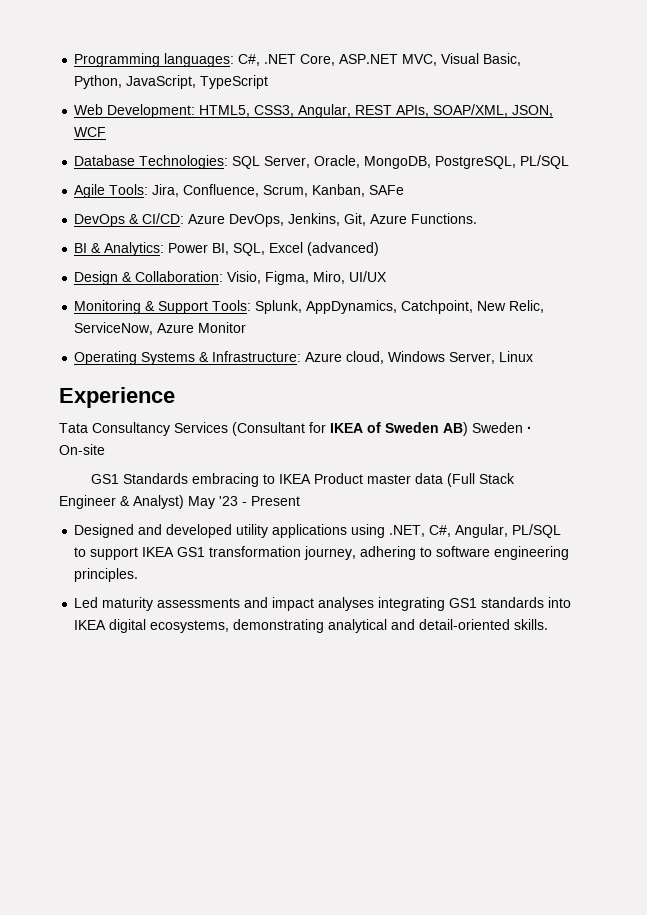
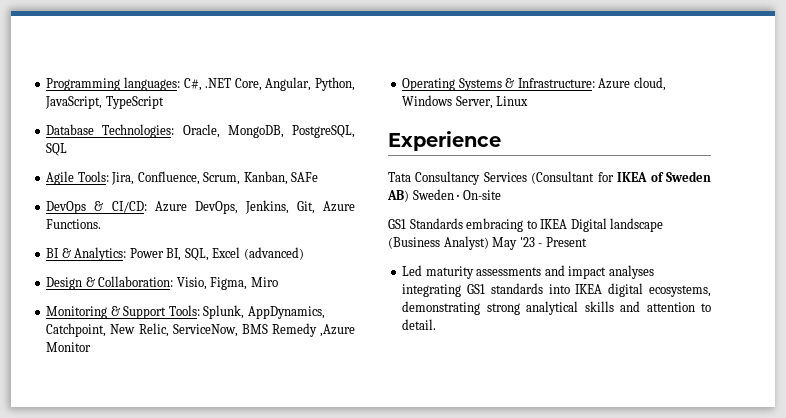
[339,53,522,66] ASP.NET MVC, Visual Basic, -> [265,77,312,91] Angular,
[74,104,554,118] [74,127,107,137] // Web Development: HTML5, CSS3, Angular, REST APIs, SOAP/XML, JSON, WCF -> (164, 102) none
[232,156,311,169] SQL Server, -> (175, 131) none
[520,155,570,169] PL/SQL -> [46,143,68,156] SQL
[313,271,388,284] Miro, UI/UX -> [250,277,278,287] Miro
[157,323,195,333] Azure -> [241,323,355,337] BMS Remedy ,Azure
[313,473,515,487] [59,495,130,509] Product master data (Full Stack Engineer & -> [570,218,664,232] [388,237,440,249] Digital landscape (Business
[74,524,562,538] [74,546,570,560] [74,568,139,582] // Designed and developed utility applications using .NET, C#, Angular, PL/SQL to support IKEA GS1 transformation journey, adhering to software engineering principles. -> (587, 242) none
[328,619,549,633] analytical and detail-oriented skills. -> [486,301,711,315] [402,319,437,330] strong analytical skills and attention to detail.

